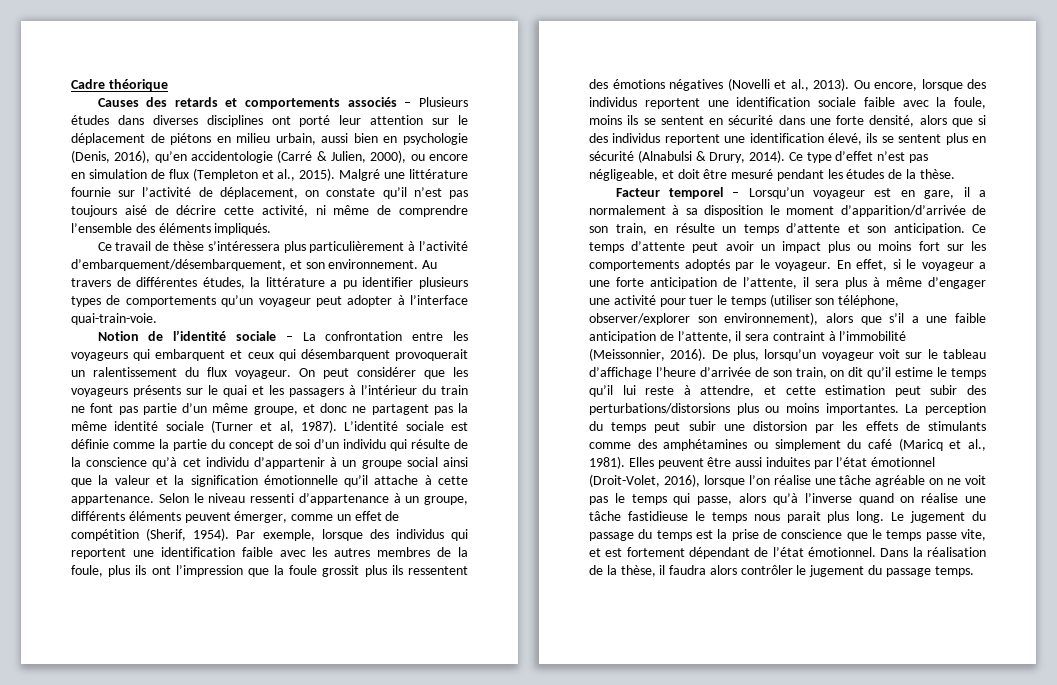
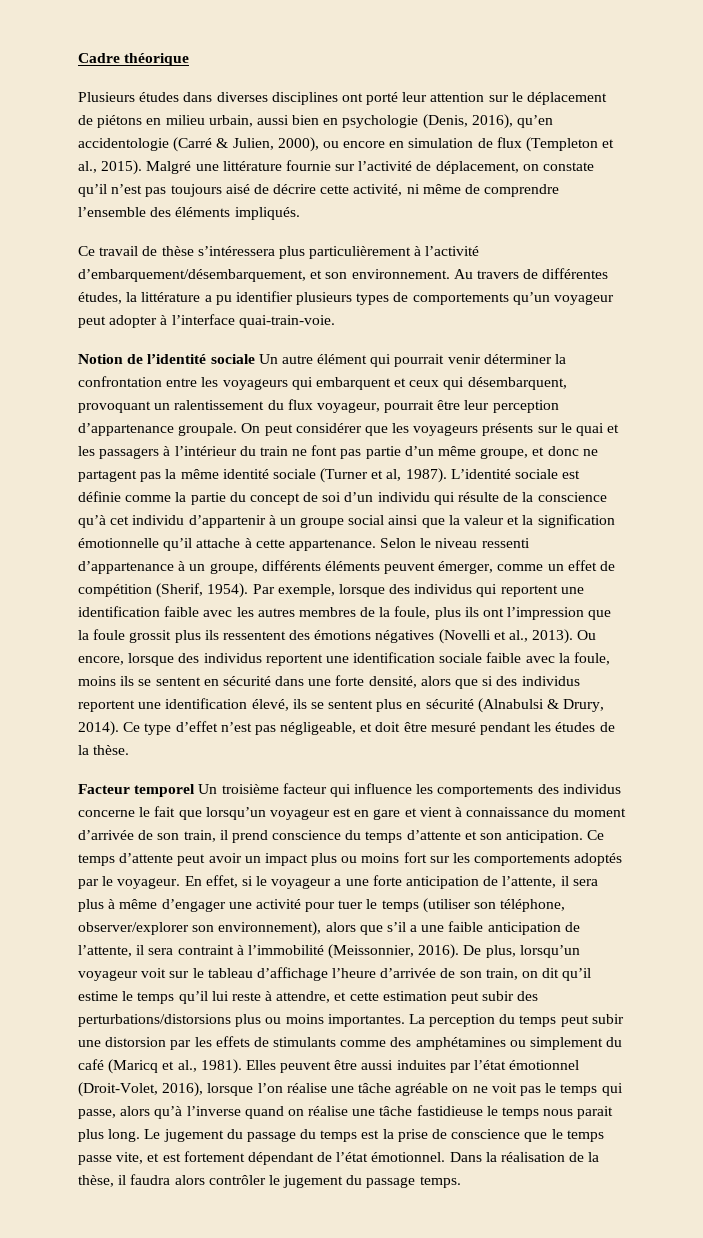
[97,97,412,109] Causes des retards et comportements associés – -> (190, 59) none
[285,332,316,341] – La -> [258,354,567,367] Un autre élément qui pourrait venir déterminer la
[300,349,468,361] désembarquent provoquerait -> [467,377,567,390] [78,401,151,413] désembarquent, provoquant
[235,370,291,379] voyageur. -> [316,400,559,413] [78,423,238,436] voyageur, pourrait être leur perception d’appartenance groupale.
[732,187,986,199] [589,205,986,217] [589,223,736,235] – Lorsqu’un voyageur est en gare, il a normalement à sa disposition le moment d’apparition/d’arrivée de son train, en résulte un -> [198,783,621,797] [78,806,626,820] [78,830,362,843] Un troisième facteur qui influence les comportements des individus concerne le fait que lorsqu’un voyageur est en gare et vient à connaissance du moment d’arrivée de son train, il prend conscience du

